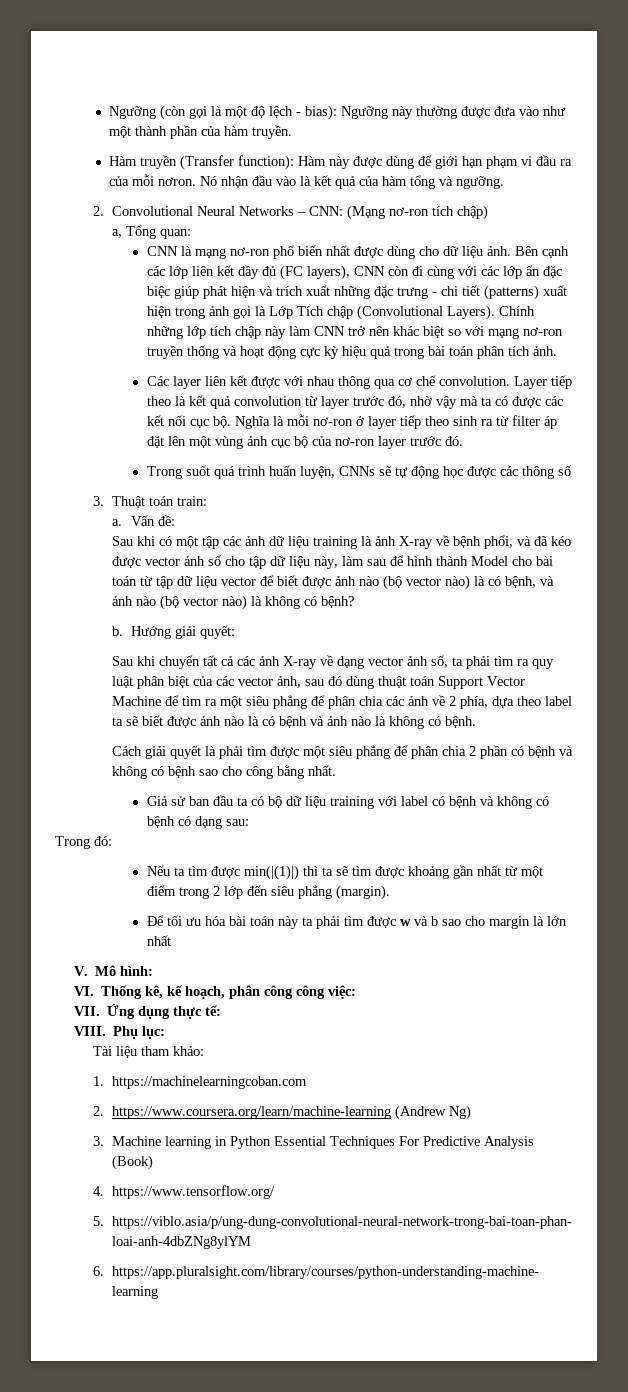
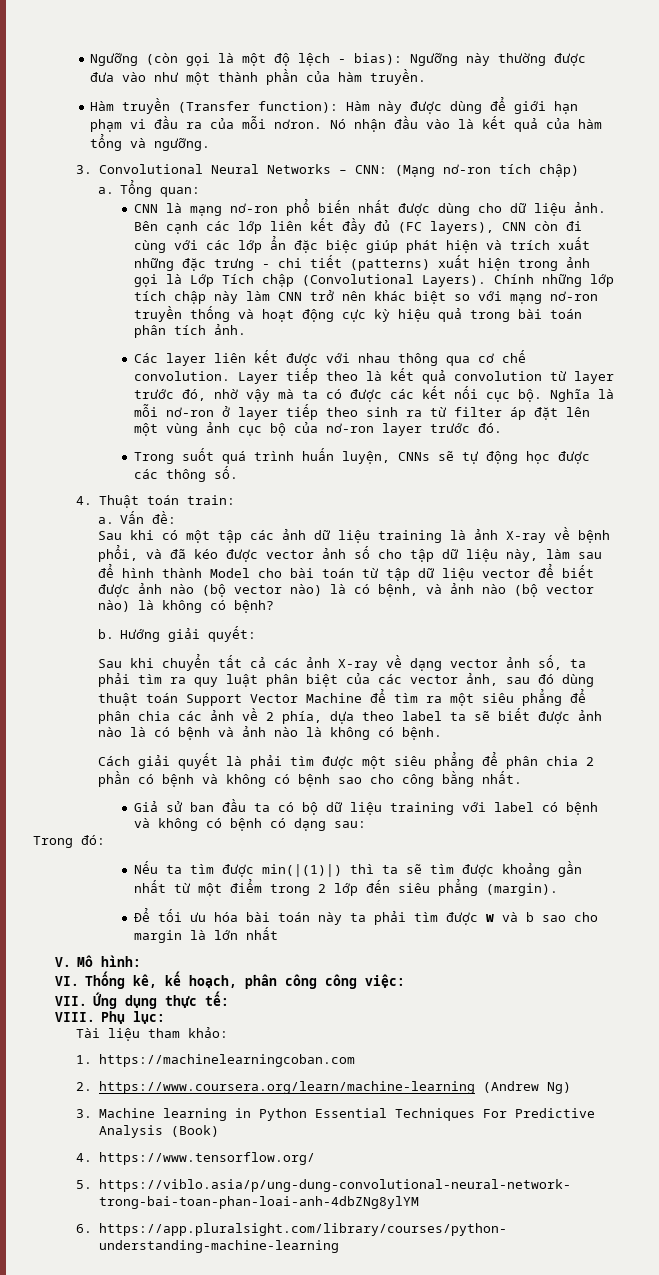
[92,206,104,216] 2. -> [76,165,93,174] 3.
[111,229,122,238] a, -> [97,187,114,194] a.
[557,465,572,476] [92,496,104,506] số // 3. -> [213,466,238,479] [76,496,93,505] số. // 4.

